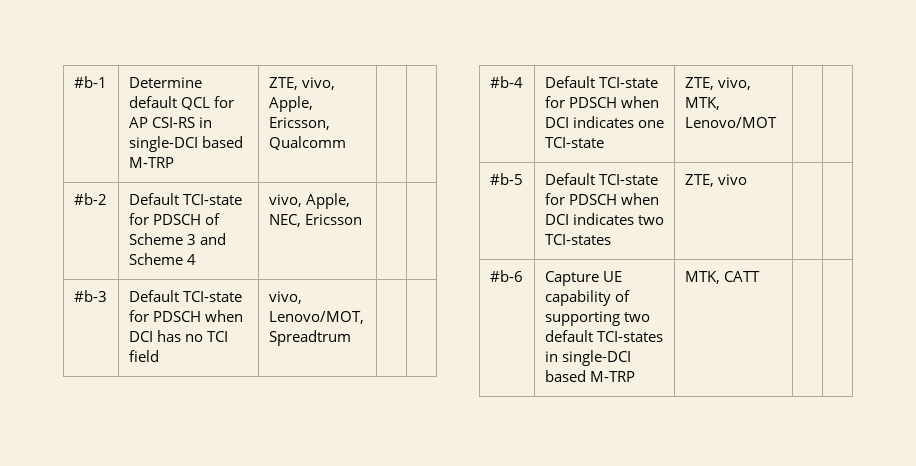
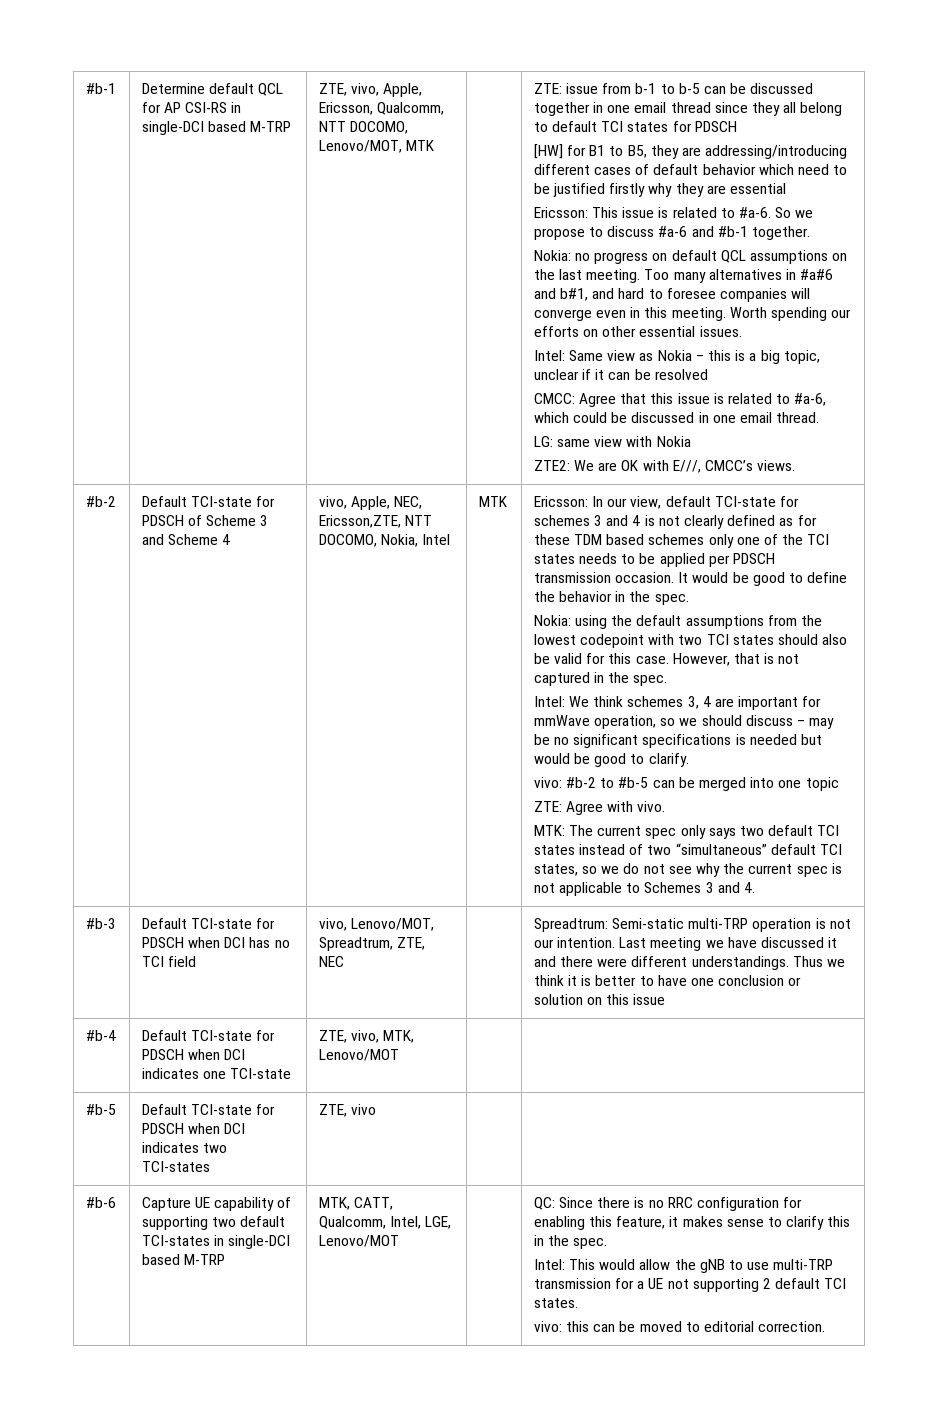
[268,136,346,150] Qualcomm | | -> [377,102,445,115] [318,121,409,134] [318,140,435,153] [533,83,814,94] [533,102,843,116] [533,121,737,132] [533,144,848,159] [533,164,848,175] [533,183,787,197] [533,207,814,218] [533,226,811,240] [533,250,848,264] [533,269,834,283] [533,288,811,302] [533,307,852,321] [533,326,742,337] [533,350,820,364] [533,369,708,380] [533,393,827,407] [533,412,820,423] [533,436,691,447] [533,460,796,473] Qualcomm, NTT DOCOMO, Lenovo/MOT, MTK | | ZTE: issue from b-1 to b-5 can be discussed together in one email thread since they all belong to default TCI states for PDSCH // [HW] for B1 to B5, they are addressing/introducing different cases of default behavior which need to be justified firstly why they are essential // Ericsson: This issue is related to #a-6. So we propose to discuss #a-6 and #b-1 together. // Nokia: no progress on default QCL assumptions on the last meeting. Too many alternatives in #a#6 and b#1, and hard to foresee companies will converge even in this meeting. Worth spending our efforts on other essential issues. // Intel: Same view as Nokia – this is a big topic, unclear if it can be resolved // CMCC: Agree that this issue is related to #a-6, which could be discussed in one email thread. // LG: same view with Nokia // ZTE2: We are OK with E///, CMCC’s views.
[304,214,362,225] Ericsson | | -> [318,515,433,528] [318,534,451,547] [478,496,507,507] [533,496,800,509] [533,515,817,529] [533,534,830,548] [533,553,776,567] [533,572,848,586] [533,591,689,605] [533,615,823,629] [533,634,848,648] [533,653,800,666] [533,672,668,686] [533,696,822,710] [533,715,835,729] [533,734,823,748] [533,753,689,767] [533,777,839,791] [533,801,666,815] [533,825,840,839] [533,843,843,855] [533,863,842,877] [533,882,756,896] Ericsson,ZTE, NTT DOCOMO, Nokia, Intel | MTK | Ericsson: In our view, default TCI-state for schemes 3 and 4 is not clearly defined as for these TDM based schemes only one of the TCI states needs to be applied per PDSCH transmission occasion. It would be good to define the behavior in the spec. // Nokia: using the default assumptions from the lowest codepoint with two TCI states should also be valid for this case. However, that is not captured in the spec. // Intel: We think schemes 3, 4 are important for mmWave operation, so we should discuss – may be no significant specifications is needed but would be good to clarify. // vivo: #b-2 to #b-5 can be merged into one topic // ZTE: Agree with vivo. // MTK: The current spec only says two default TCI states instead of two “simultaneous” default TCI states, so we do not see why the current spec is not applicable to Schemes 3 and 4.
[268,330,351,346] Spreadtrum | | -> [318,937,426,951] [318,956,344,967] [533,918,851,932] [533,937,838,951] [533,956,846,970] [533,975,802,986] [533,994,666,1005] Spreadtrum, ZTE, NEC | | Spreadtrum: Semi-static multi-TRP operation is not our intention. Last meeting we have discussed it and there were different understandings. Thus we think it is better to have one conclusion or solution on this issue
[723,271,760,282] CATT | | -> [354,1197,394,1210] [318,1216,452,1229] [318,1235,399,1247] [533,1197,803,1211] [533,1216,851,1230] [533,1235,608,1249] [533,1259,834,1273] [533,1278,847,1292] [533,1298,578,1308] [533,1321,826,1332] CATT, Qualcomm, Intel, LGE, Lenovo/MOT | | QC: Since there is no RRC configuration for enabling this feature, it makes sense to clarify this in the spec. // Intel: This would allow the gNB to use multi-TRP transmission for a UE not supporting 2 default TCI states. // vivo: this can be moved to editorial correction.

